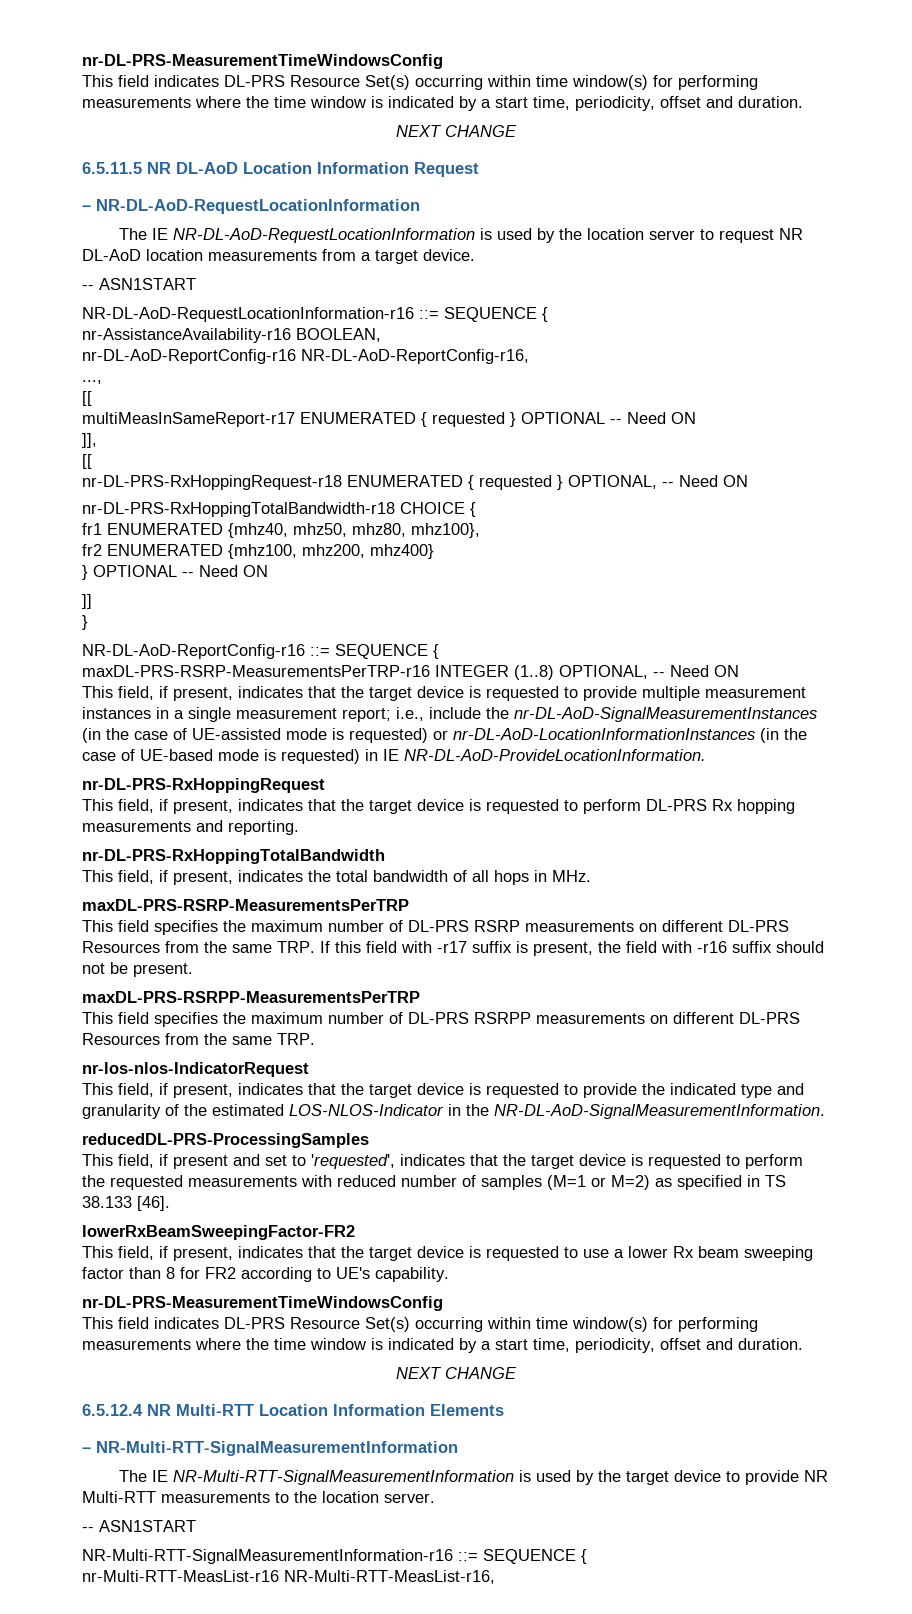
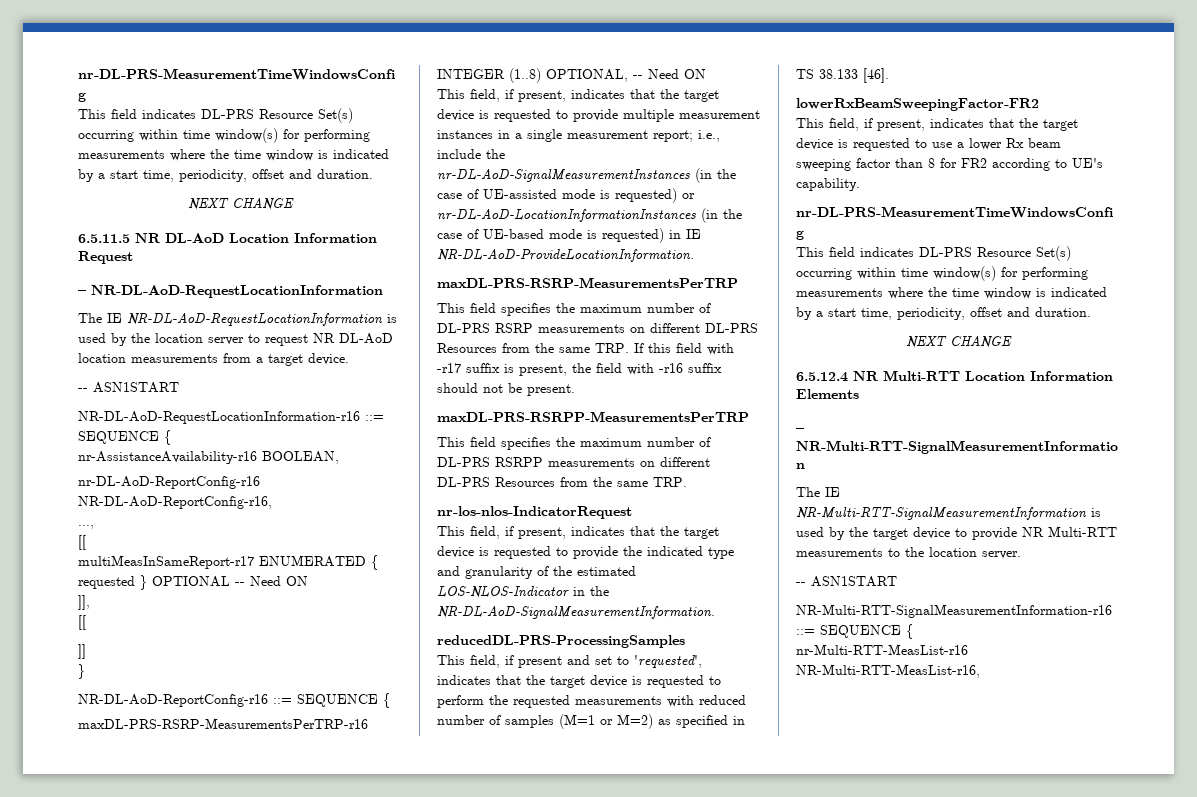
[82,475,748,490] [82,502,476,517] [82,523,480,538] [82,544,434,559] [82,565,268,580] // nr-DL-PRS-RxHoppingRequest-r18 ENUMERATED { requested } OPTIONAL, -- Need ON // nr-DL-PRS-RxHoppingTotalBandwidth-r18 CHOICE { // fr1 ENUMERATED {mhz40, mhz50, mhz80, mhz100}, // fr2 ENUMERATED {mhz100, mhz200, mhz400} // } OPTIONAL -- Need ON -> (86, 622) none
[82,778,325,793] [82,799,795,814] [82,820,299,835] [82,849,385,864] [82,870,591,885] // nr-DL-PRS-RxHoppingRequest // This field, if present, indicates that the target device is requested to perform DL-PRS Rx hopping measurements and reporting. // nr-DL-PRS-RxHoppingTotalBandwidth // This field, if present, indicates the total bandwidth of all hops in MHz. -> (694, 255) none

